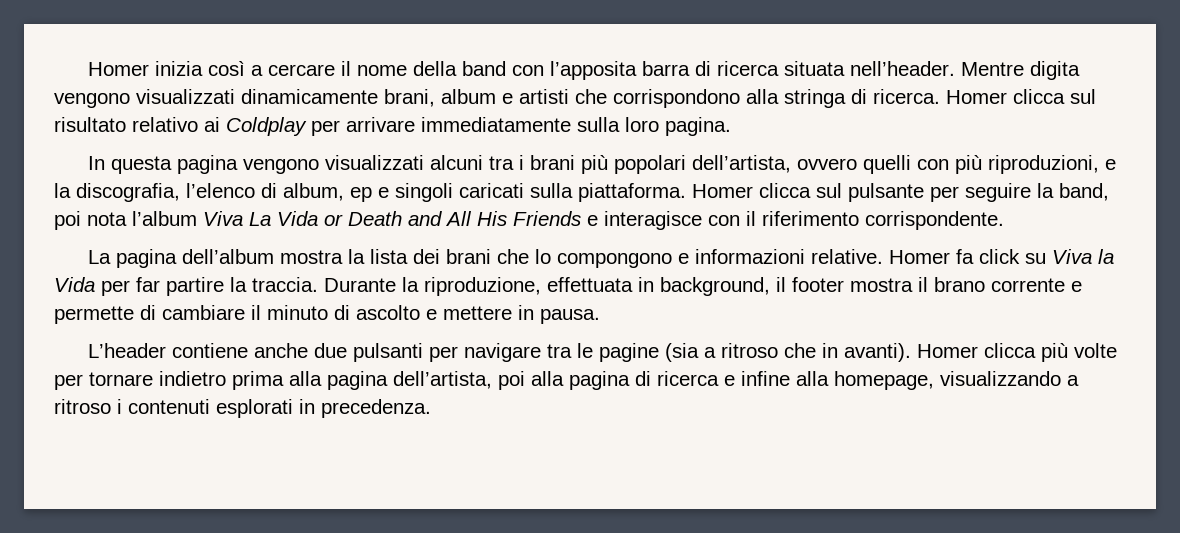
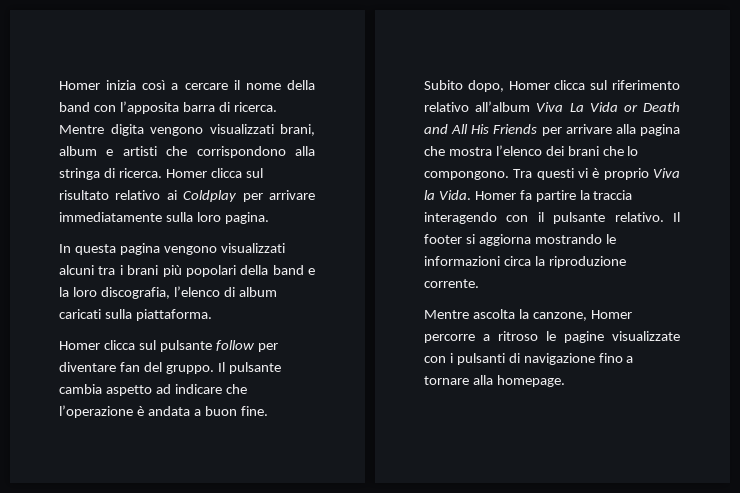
[717,61,956,76] ricerca situata nell’header. -> [233,102,277,112] ricerca.
[241,89,378,104] dinamicamente -> (274, 129) none
[692,155,1100,174] dell’artista, ovvero quelli con più riproduzioni, -> [240,265,304,275] della band
(71, 190) none -> [72,287,97,297] loro
[283,183,453,202] album, ep e singoli -> [238,287,277,297] album
(686, 192) none -> (212, 315) //
[930,183,1109,202] [54,211,197,230] per seguire la band, poi nota l’album -> [215,340,278,352] [59,362,281,374] [59,384,247,396] [59,405,268,418] [424,80,680,92] [424,101,531,112] follow per diventare fan del gruppo. Il pulsante cambia aspetto ad indicare che l’operazione è andata a buon fine. // Subito dopo, Homer clicca sul riferimento relativo all’album
[587,211,1004,230] [88,249,1115,268] [54,277,1082,296] [54,305,600,324] [88,343,1118,362] [54,371,1079,390] [54,399,431,418] e interagisce con il riferimento corrispondente. // La pagina dell’album mostra la lista dei brani che lo compongono e informazioni relative. Homer fa click su Viva la Vida per far partire la traccia. Durante la riproduzione, effettuata in background, il footer mostra il brano corrente e permette di cambiare il minuto di ascolto e mettere in pausa. // L’header contiene anche due pulsanti per navigare tra le pagine (sia a ritroso che in avanti). Homer clicca più volte per tornare indietro prima alla pagina dell’artista, poi alla pagina di ricerca e infine alla homepage, visualizzando a ritroso i contenuti esplorati in precedenza. -> [541,124,680,136] [424,145,639,156] [424,168,680,180] [424,190,633,202] [424,212,680,224] [424,234,616,246] [424,256,626,268] [424,279,479,288] [424,309,632,321] [424,331,680,343] [424,353,634,365] [424,375,565,387] per arrivare alla pagina che mostra l’elenco dei brani che lo compongono. Tra questi vi è proprio Viva la Vida. Homer fa partire la traccia interagendo con il pulsante relativo. Il footer si aggiorna mostrando le informazioni circa la riproduzione corrente. // Mentre ascolta la canzone, Homer percorre a ritroso le pagine visualizzate con i pulsanti di navigazione fino a tornare alla homepage.

